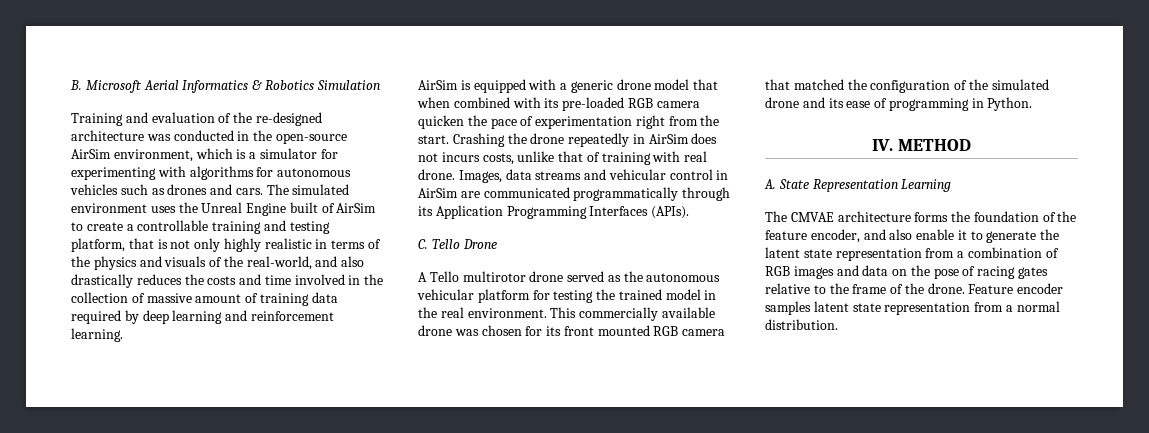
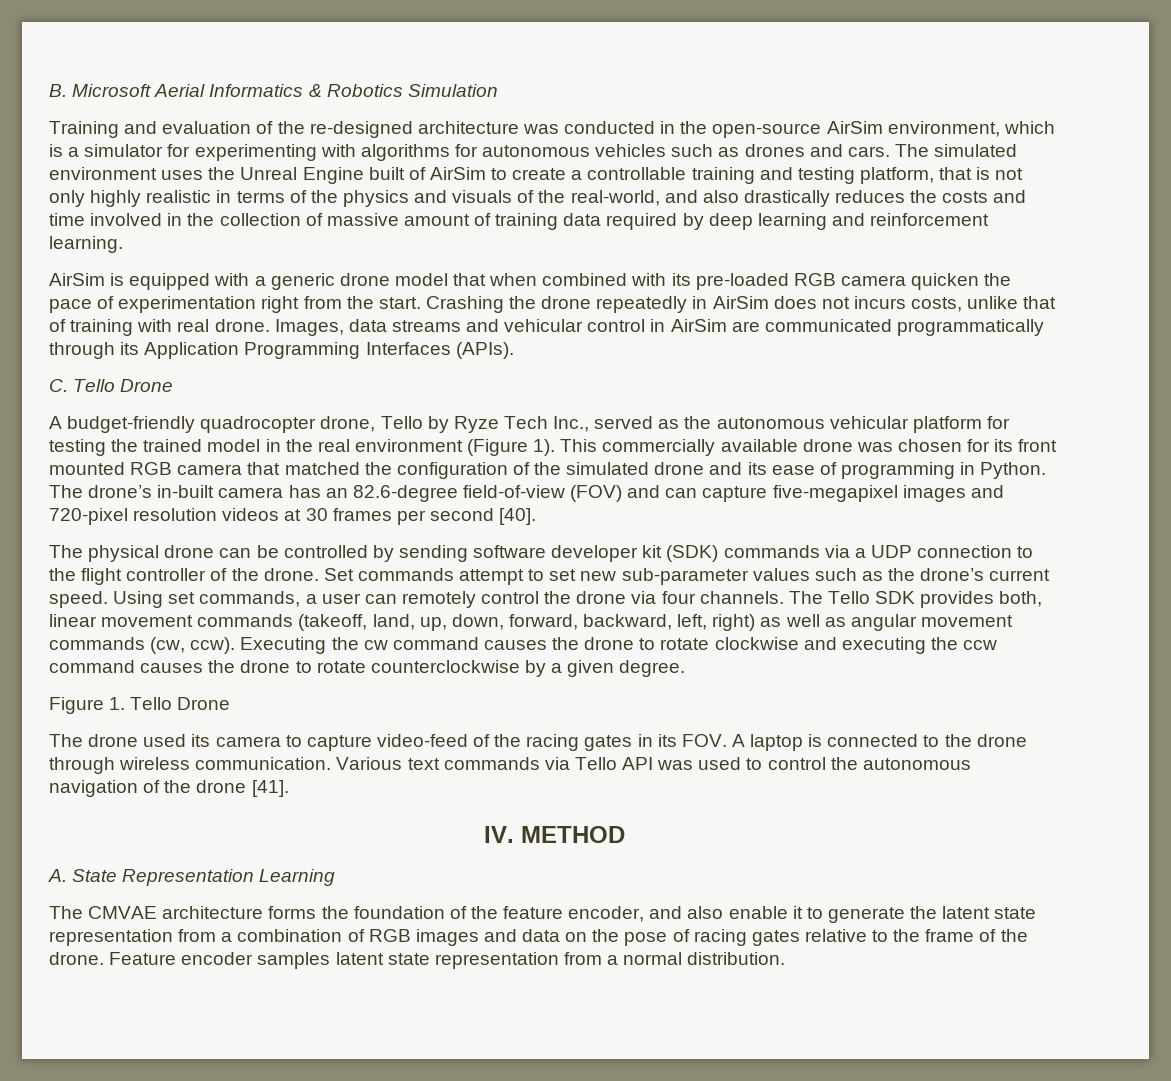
[429,271,564,282] Tello multirotor drone -> [67,416,590,433] budget-friendly quadrocopter drone, Tello by Ryze Tech Inc.,
[467,308,547,318] environment. -> [354,439,556,456] environment (Figure 1).
(1033, 104) none -> [49,485,1004,502] [49,508,537,525] [49,545,1034,562] [49,568,1051,585] [49,591,1043,608] [49,614,1013,631] [49,637,998,654] [49,660,686,677] [49,697,231,714] [49,734,1027,751] [49,757,971,774] [49,780,289,797] The drone’s in-built camera has an 82.6-degree field-of-view (FOV) and can capture five-megapixel images and 720-pixel resolution videos at 30 frames per second [40]. // The physical drone can be controlled by sending software developer kit (SDK) commands via a UDP connection to the flight controller of the drone. Set commands attempt to set new sub-parameter values such as the drone’s current speed. Using set commands, a user can remotely control the drone via four channels. The Tello SDK provides both, linear movement commands (takeoff, land, up, down, forward, backward, left, right) as well as angular movement commands (cw, ccw). Executing the cw command causes the drone to rotate clockwise and executing the ccw command causes the drone to rotate counterclockwise by a given degree. // Figure 1. Tello Drone // The drone used its camera to capture video-feed of the racing gates in its FOV. A laptop is connected to the drone through wireless communication. Various text commands via Tello API was used to control the autonomous navigation of the drone [41].

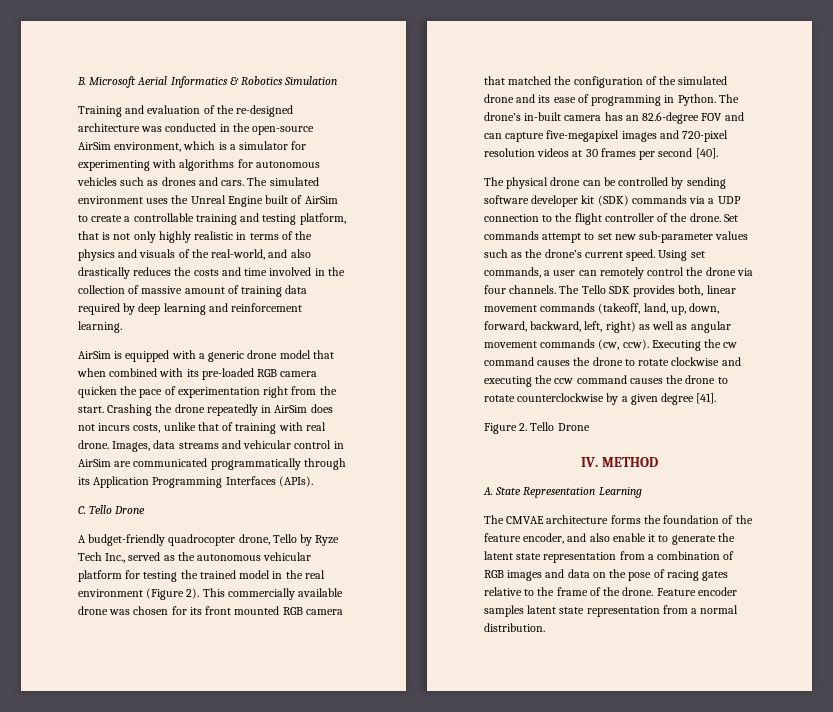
[533,439,556,456] 1). -> [186,588,200,599] 2).
[462,485,623,502] field-of-view (FOV) -> [701,113,723,121] FOV
[619,660,686,677] degree. -> [661,393,717,405] degree [41].
[109,697,231,710] [49,734,1027,751] [49,757,971,774] [49,780,289,797] 1. Tello Drone // The drone used its camera to capture video-feed of the racing gates in its FOV. A laptop is connected to the drone through wireless communication. Various text commands via Tello API was used to control the autonomous navigation of the drone [41]. -> [519,422,590,431] 2. Tello Drone

